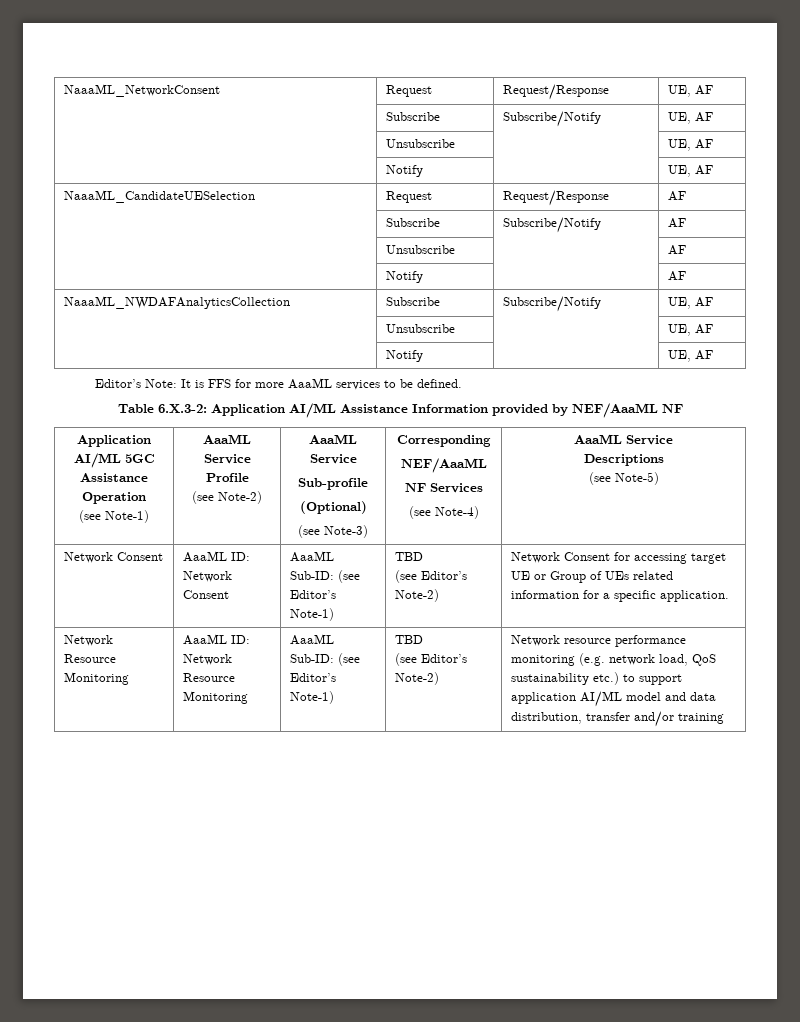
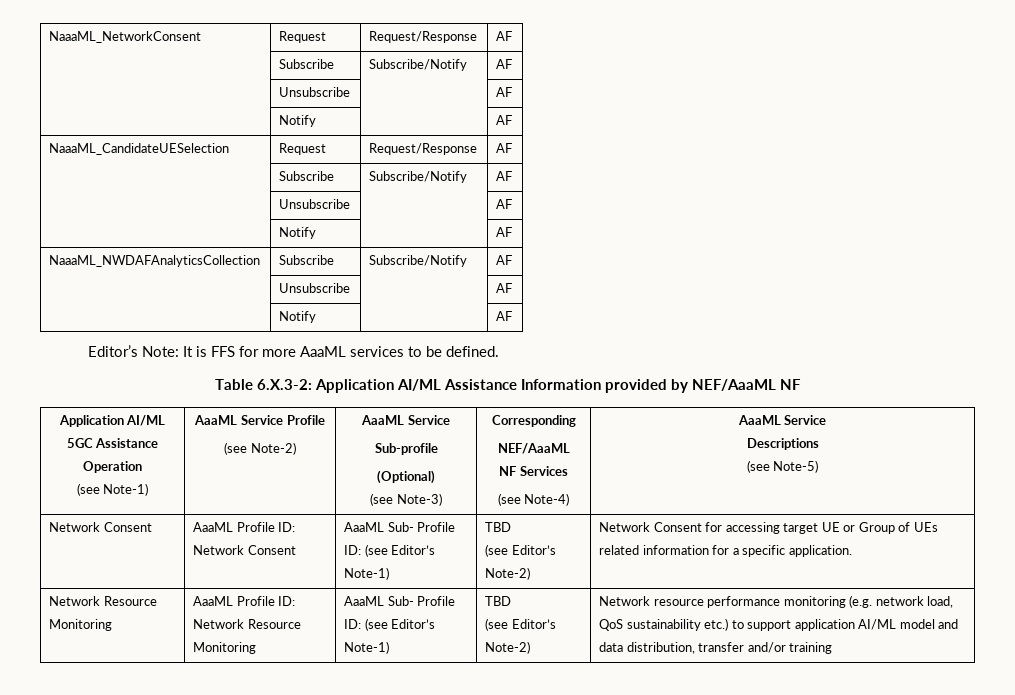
[667,85,713,97] [385,112,440,121] [502,111,601,127] [667,112,713,124] [385,139,455,148] [667,139,713,151] [385,165,423,177] [667,165,691,177] UE, AF // | Subscribe | Subscribe/Notify | UE, AF // | Unsubscribe | | UE, AF // | Notify | | UE, -> [496,31,513,41] [279,59,335,69] [369,59,468,71] [496,59,513,69] [279,87,351,97] [496,87,513,97] [279,115,317,127] AF // | Subscribe | Subscribe/Notify | AF // | Unsubscribe | | AF // | Notify | |
[667,297,713,309] [385,324,455,333] [667,324,713,336] [385,350,423,362] [667,350,691,362] UE, AF // | Unsubscribe | | UE, AF // | Notify | | UE, -> [496,255,513,265] [279,283,351,293] [496,283,513,293] [279,311,317,323] AF // | Unsubscribe | | AF // | Notify | |
(227, 556) none -> [236,522,275,532] Profile
[289,571,334,580] Sub-ID: -> [387,522,456,532] [344,545,362,555] Sub- Profile ID:
(227, 639) none -> [236,596,275,606] Profile
[289,654,334,663] Sub-ID: -> [387,596,456,606] [344,619,362,629] Sub- Profile ID:

